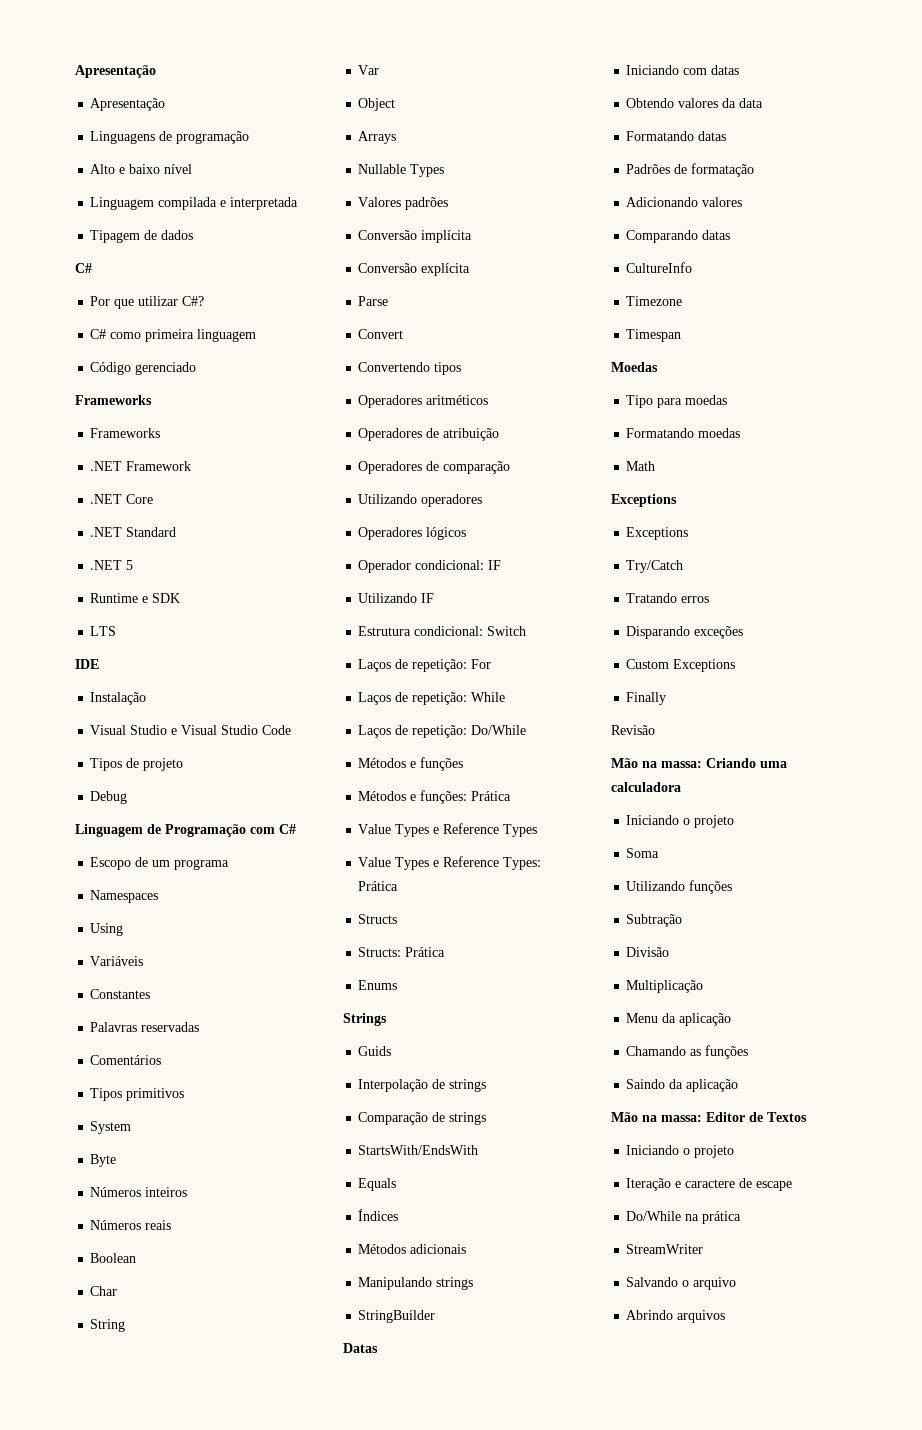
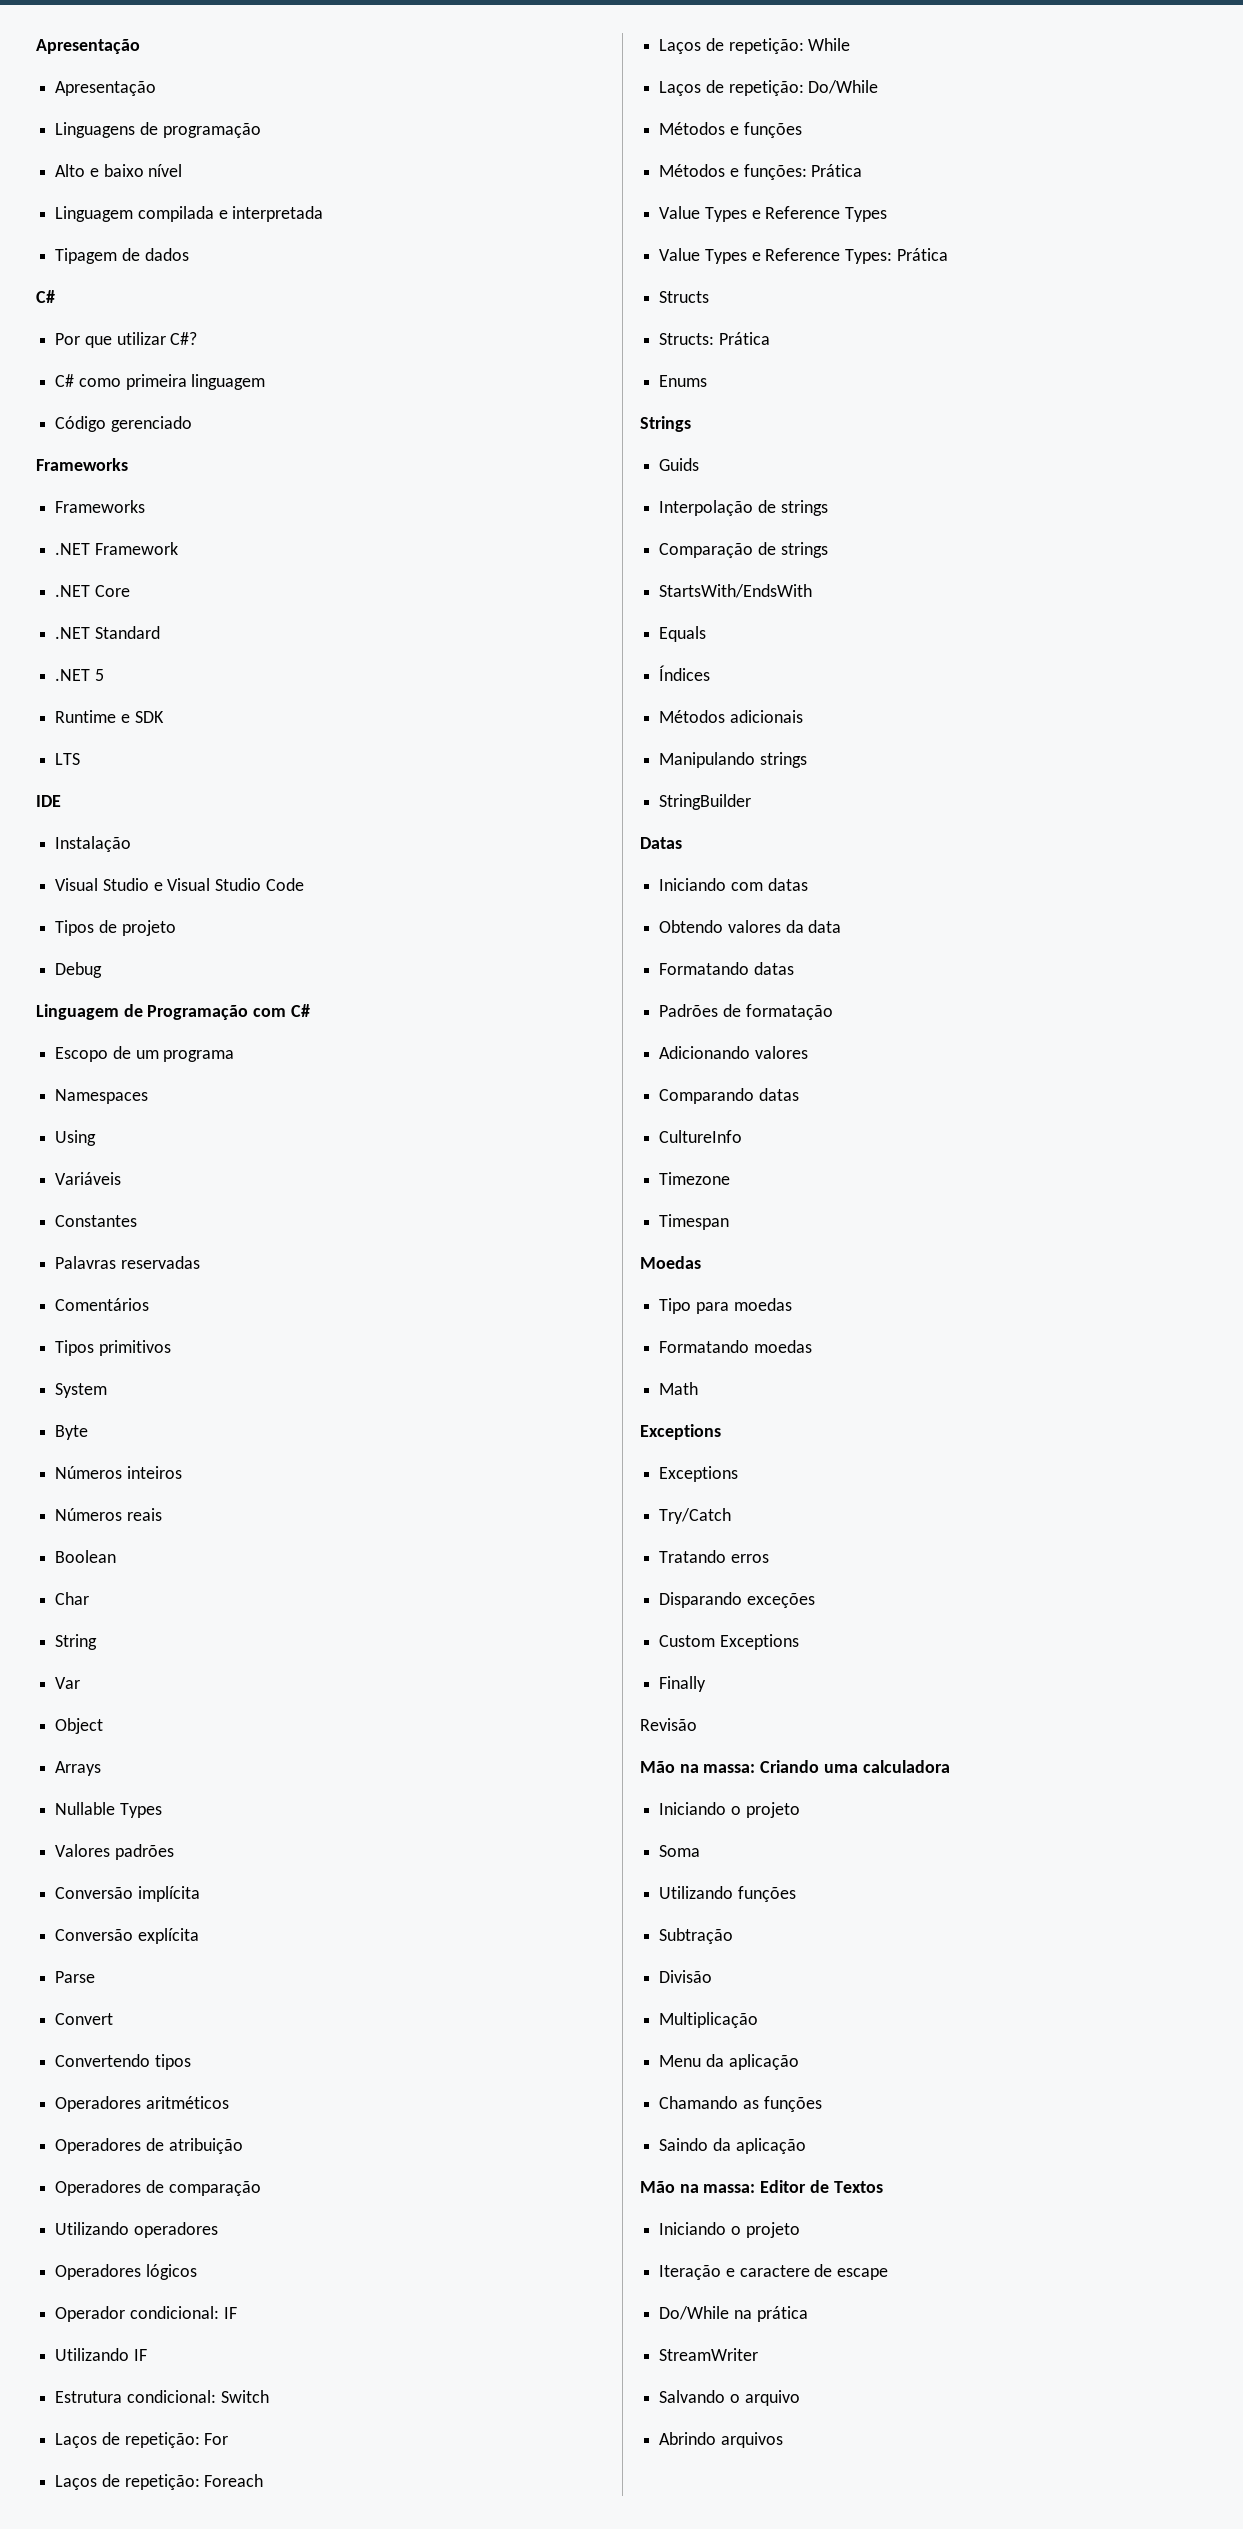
(492, 664) none -> [55,2474,264,2490] // Laços de repetição: Foreach

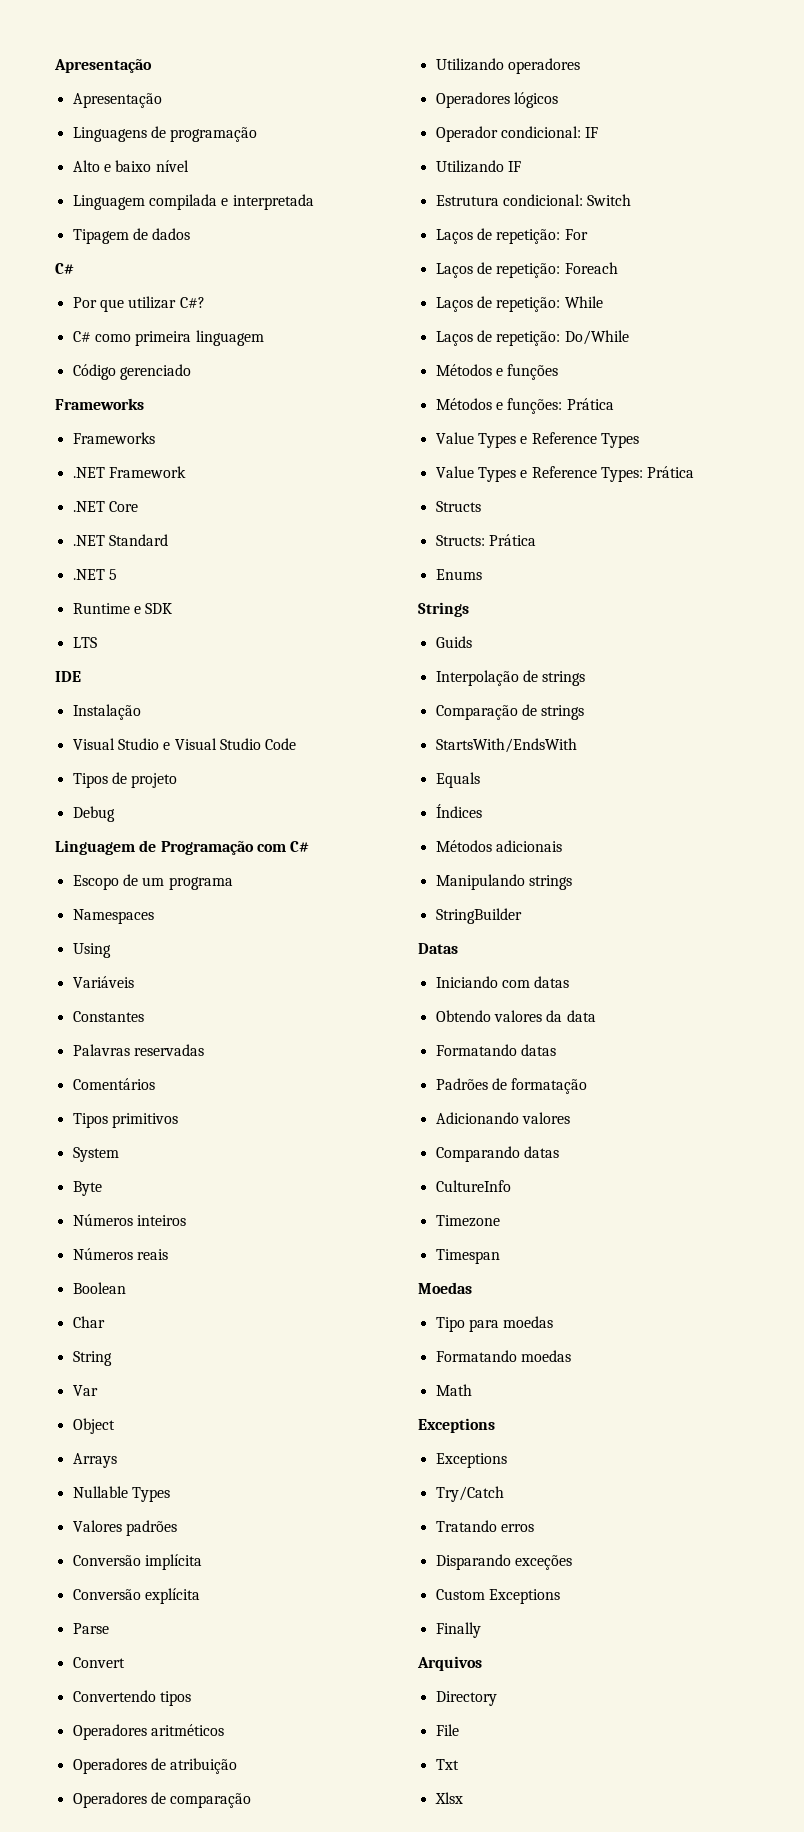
[640,1718,697,1731] [640,1760,950,1773] [659,1802,800,1818] [659,1845,701,1857] [659,1886,796,1902] [659,1928,734,1944] [659,1970,713,1983] [659,2012,759,2028] [659,2054,799,2070] [659,2096,822,2112] [659,2138,806,2154] [640,2180,883,2193] [659,2222,800,2238] [659,2264,889,2280] [659,2306,808,2322] [659,2348,759,2361] [659,2390,800,2406] [659,2432,783,2448] Revisão // Mão na massa: Criando uma calculadora // Iniciando o projeto // Soma // Utilizando funções // Subtração // Divisão // Multiplicação // Menu da aplicação // Chamando as funções // Saindo da aplicação // Mão na massa: Editor de Textos // Iniciando o projeto // Iteração e caractere de escape // Do/While na prática // StreamWriter // Salvando o arquivo // Abrindo arquivos -> [417,1656,482,1671] [435,1691,497,1706] [435,1724,459,1736] [435,1759,459,1770] [434,1792,463,1804] Arquivos // Directory // File // Txt // Xlsx

